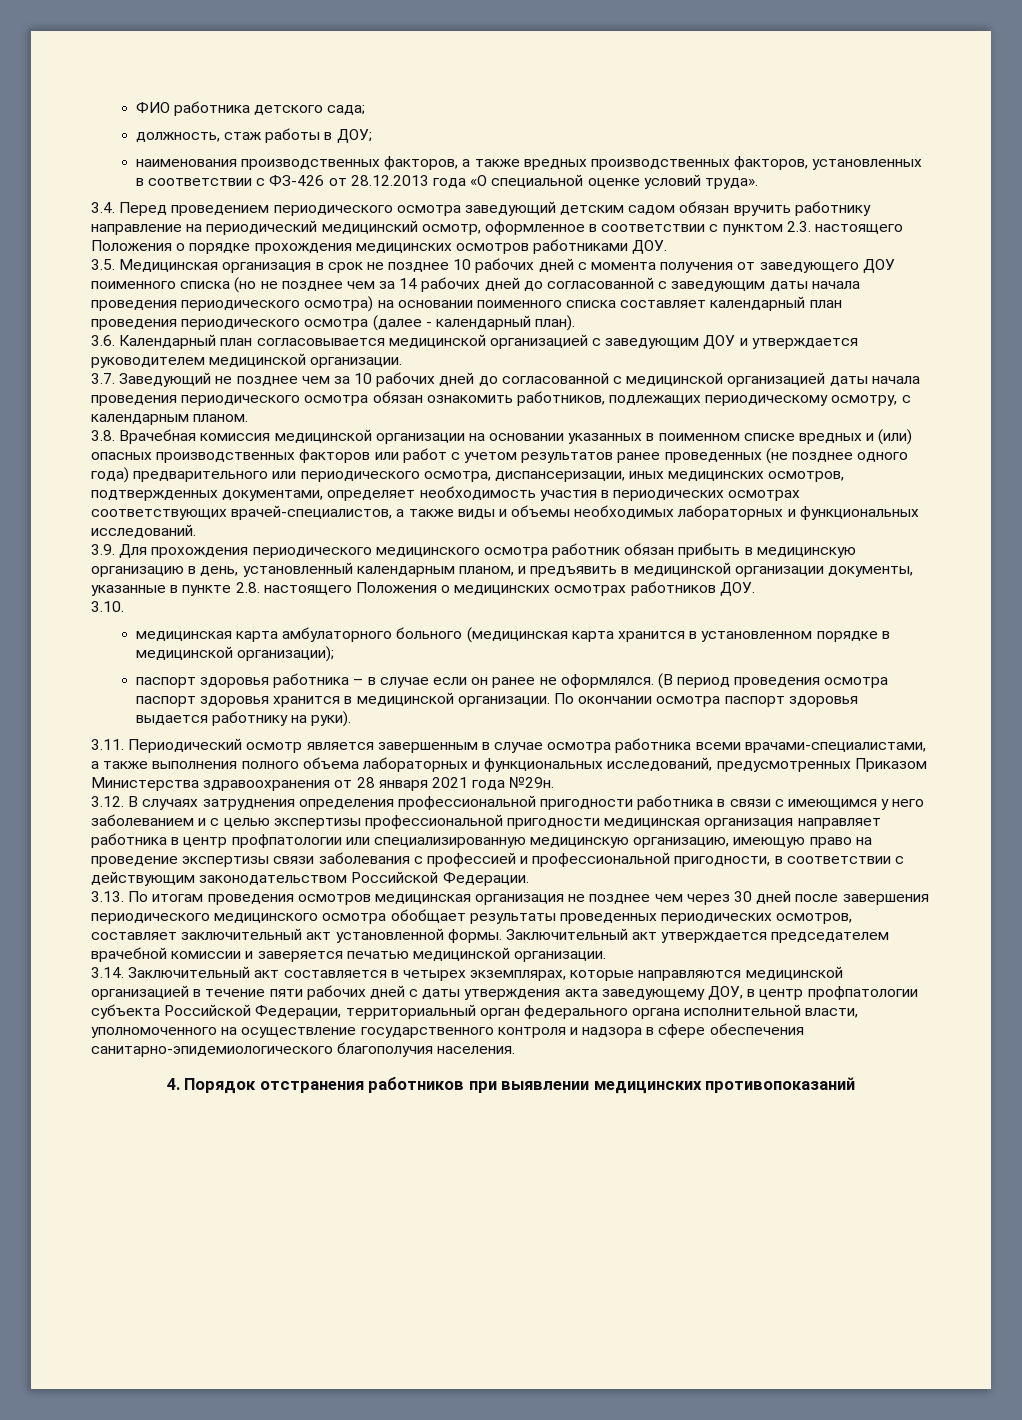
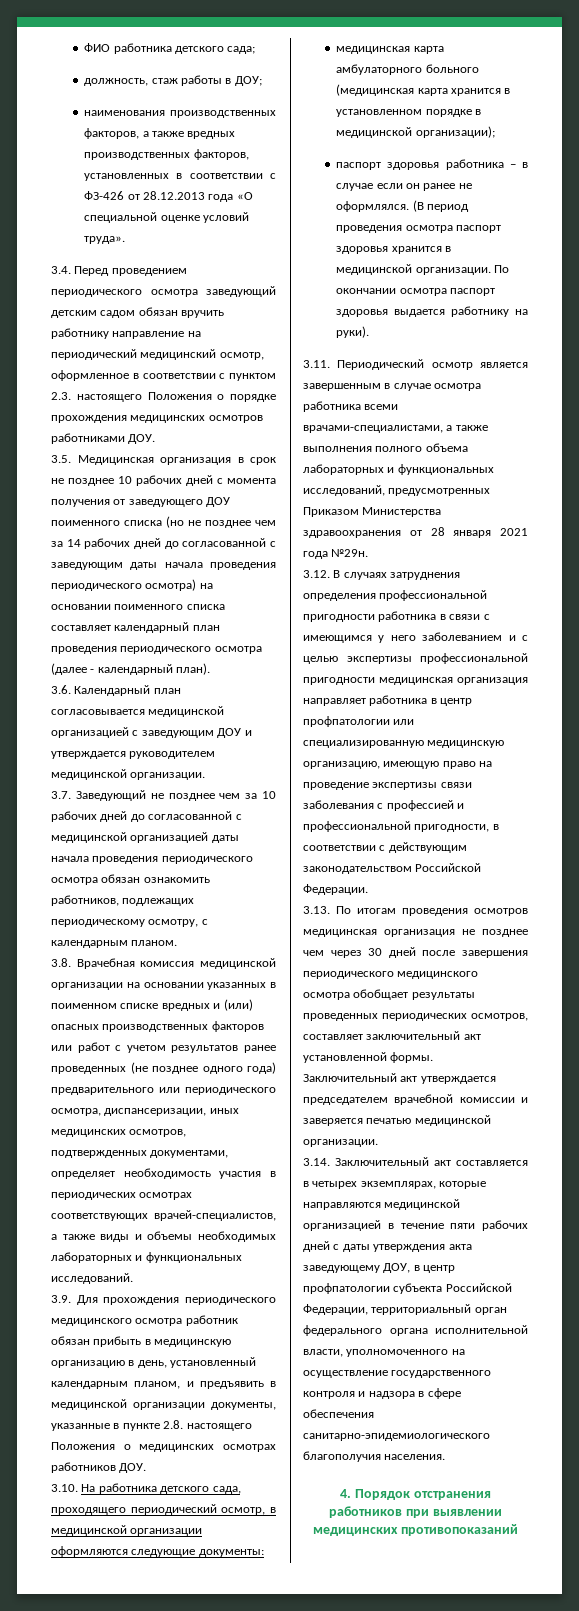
(124, 606) none -> [81,1483,241,1494] [51,1504,276,1515] [51,1525,203,1536] [51,1546,264,1557] На работника детского сада, проходящего периодический осмотр, в медицинской организации оформляются следующие документы:

